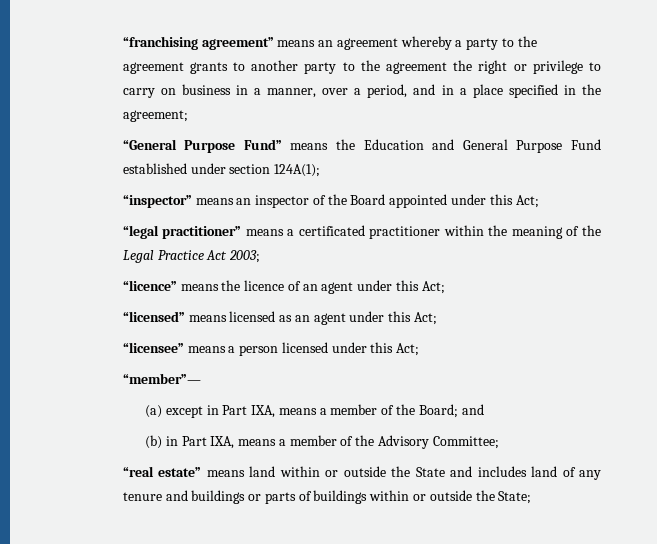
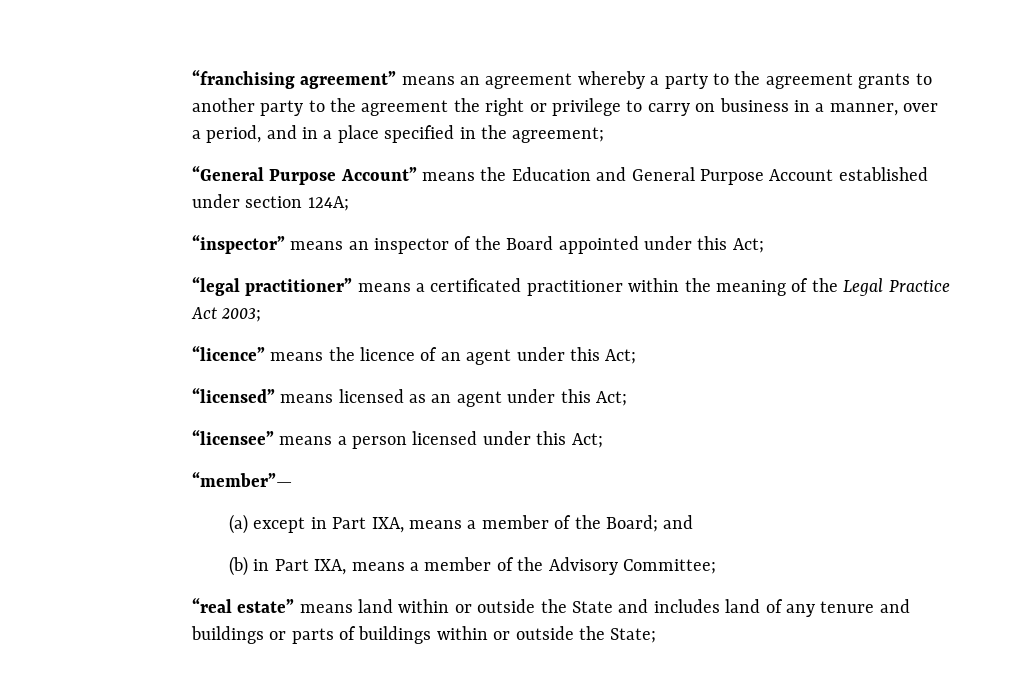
[243,139,282,150] Fund” -> [340,167,417,181] Account”
[571,139,602,150] Fund -> [769,169,834,181] Account
[274,164,321,177] 124A(1); -> [307,196,349,211] 124A;

